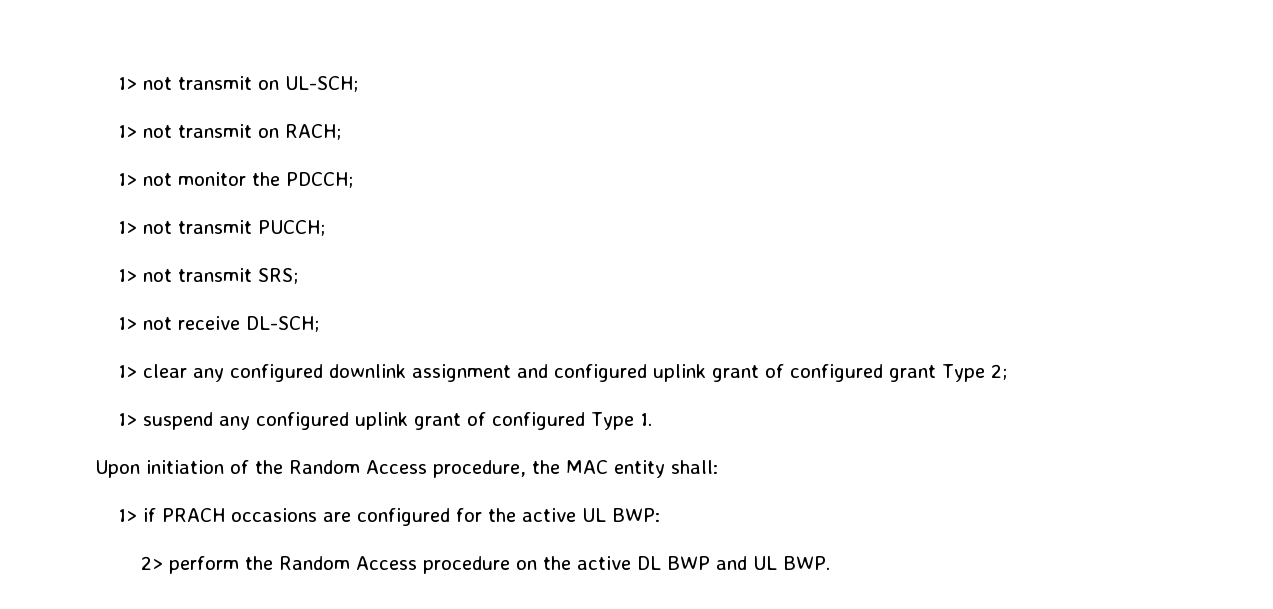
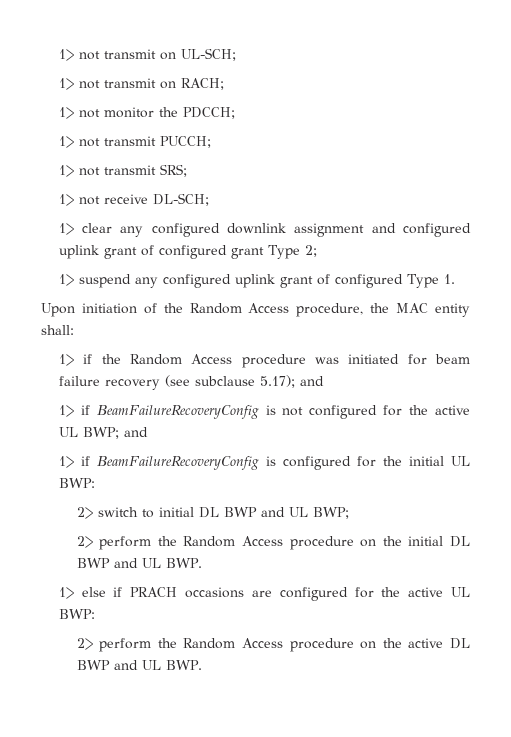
(157, 515) none -> [101,354,471,368] [58,375,324,390] [58,405,471,419] [58,427,148,439] [58,456,471,470] [58,478,95,488] [76,507,349,519] [76,536,471,550] [76,558,202,568] [58,587,123,599] the Random Access procedure was initiated for beam failure recovery (see subclause 5.17); and // 1> if BeamFailureRecoveryConfig is not configured for the active UL BWP; and // 1> if BeamFailureRecoveryConfig is configured for the initial UL BWP: // 2> switch to initial DL BWP and UL BWP; // 2> perform the Random Access procedure on the initial DL BWP and UL BWP. // 1> else if

